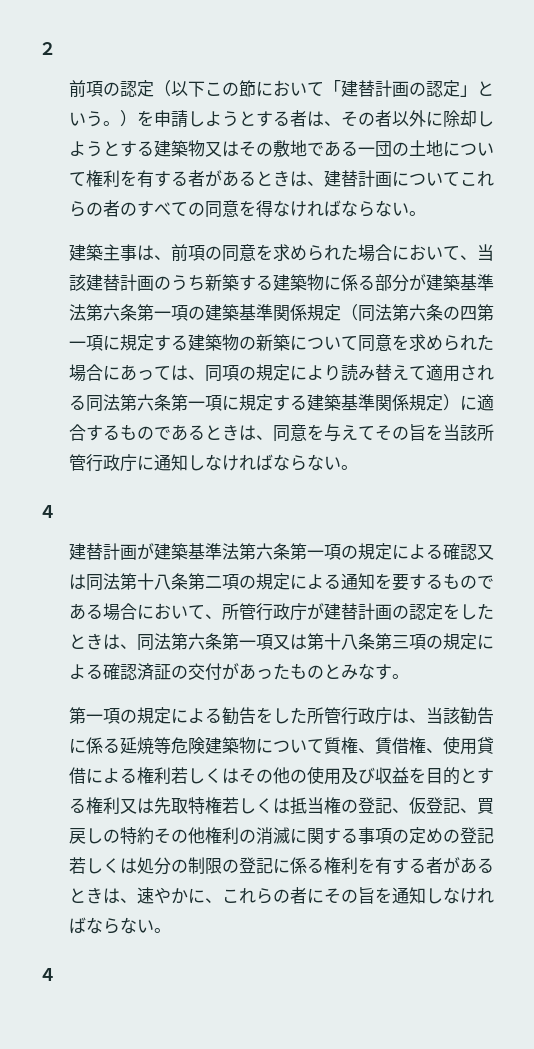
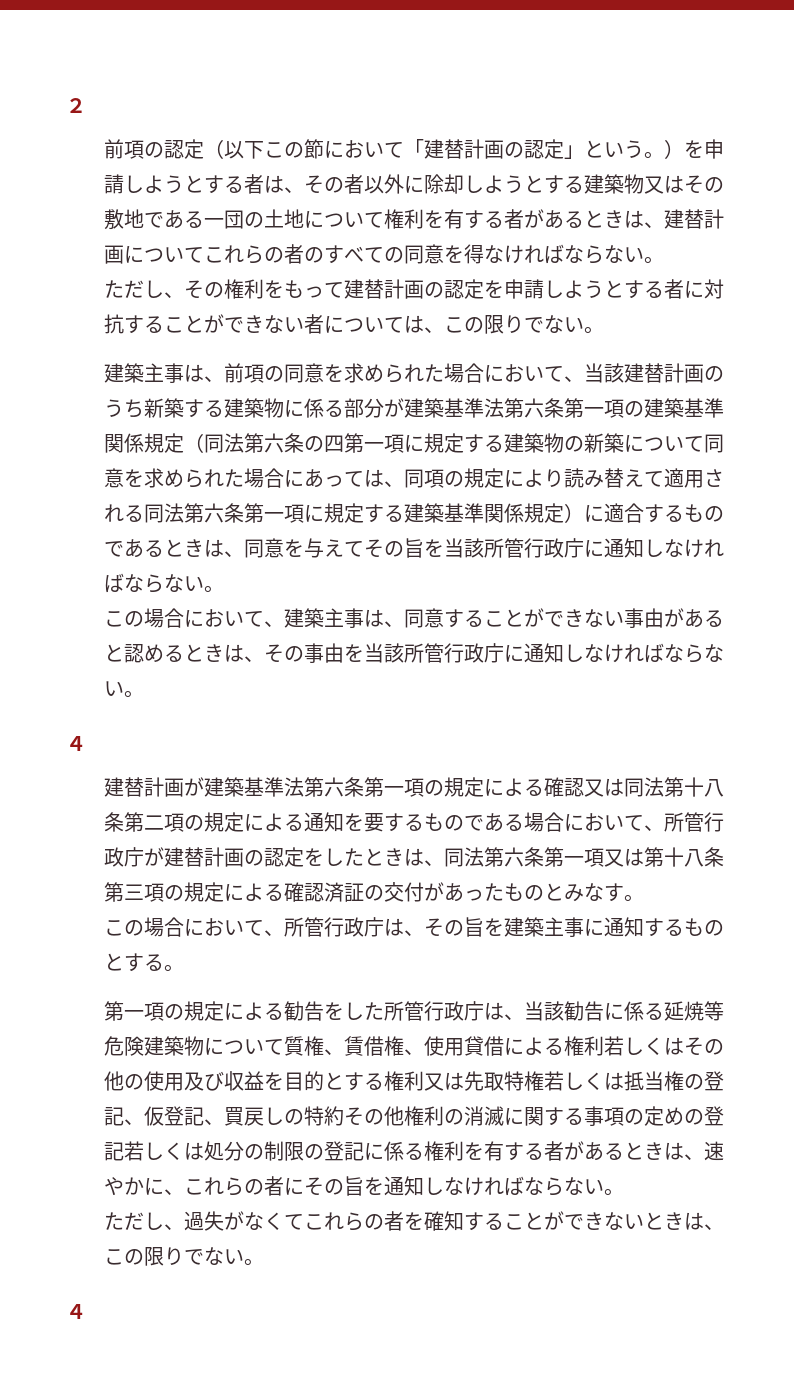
(427, 213) none -> [103,279,724,299] [103,314,604,334] // ただし、その権利をもって建替計画の認定を申請しようとする者に対抗することができない者については、この限りでない。
(359, 467) none -> [103,608,724,628] [103,643,724,663] [103,681,144,698] // この場合において、建築主事は、同意することができない事由があると認めるときは、その事由を当該所管行政庁に通知しなければならない。
(410, 676) none -> [103,917,724,937] [103,953,184,972] // この場合において、所管行政庁は、その旨を建築主事に通知するものとする。
(172, 930) none -> [103,1211,724,1231] [103,1246,264,1266] // ただし、過失がなくてこれらの者を確知することができないときは、この限りでない。

